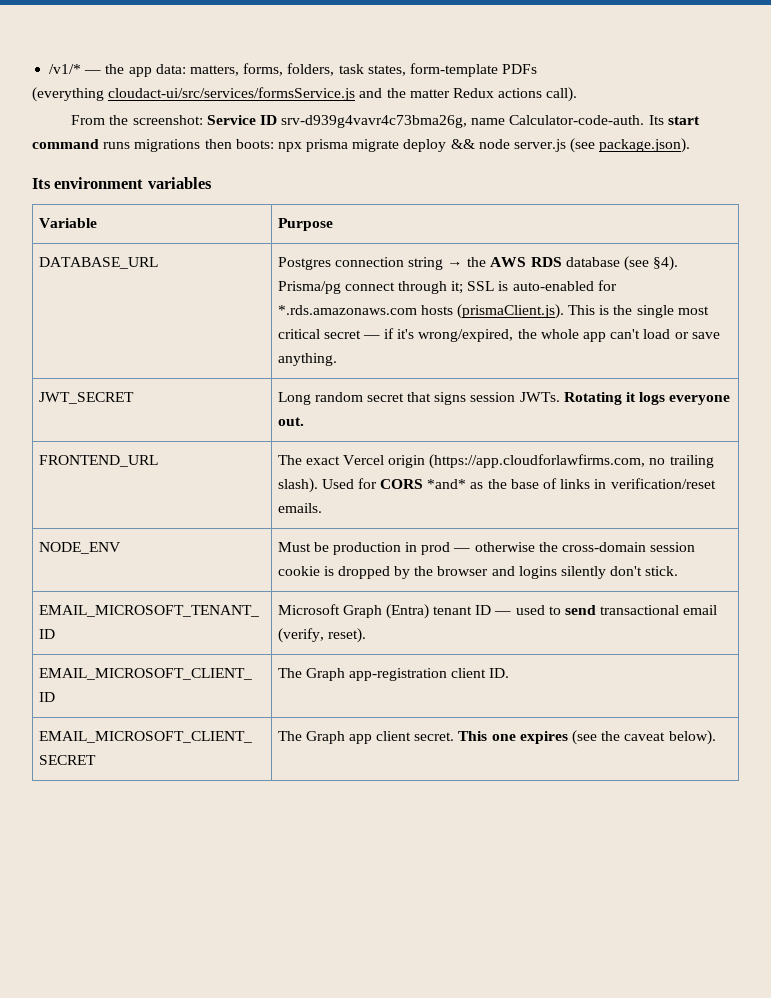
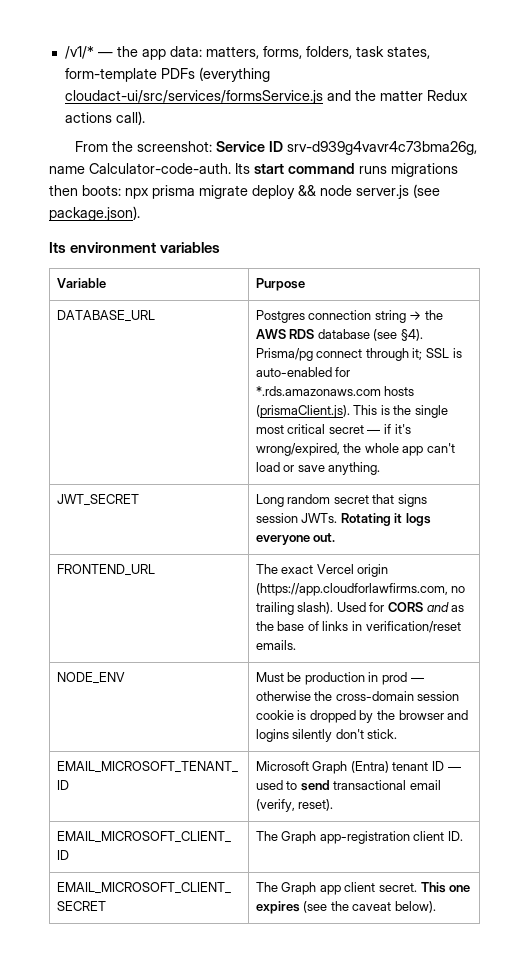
(538, 69) // -> (195, 73) none
[427,479,467,489] *and* -> [426,602,449,612] and

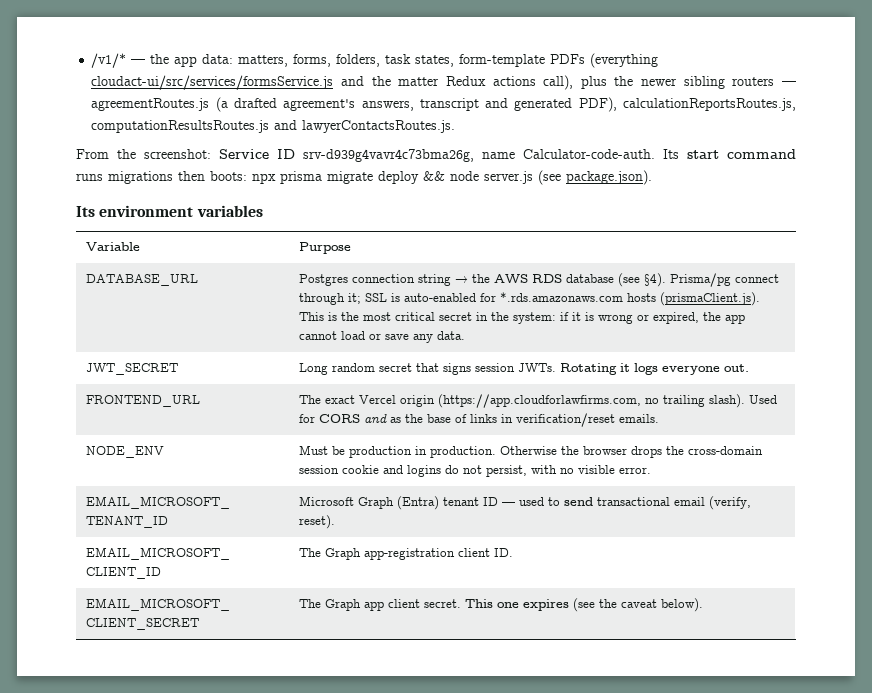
[115,111,145,125] call). -> [543,75,796,90] [91,97,796,112] [91,120,456,133] call), plus the newer sibling routers — agreementRoutes.js (a drafted agreement's answers, transcript and generated PDF), calculationReportsRoutes.js, computationResultsRoutes.js and lawyerContactsRoutes.js.
[414,405,448,418] single -> (359, 316) none
[367,424,411,434] [255,443,455,456] — if it's wrong/expired, the whole app can't -> [475,312,745,324] [298,331,337,340] in the system: if it is wrong or expired, the app cannot
[328,462,381,475] anything. -> [412,331,465,343] any data.
[381,672,424,685] [255,691,460,701] [255,710,469,723] [255,729,398,742] prod — otherwise the cross-domain session cookie is dropped by the browser and logins silently don't stick. -> [429,446,763,458] [298,465,651,477] production. Otherwise the browser drops the cross-domain session cookie and logins do not persist, with no visible error.

